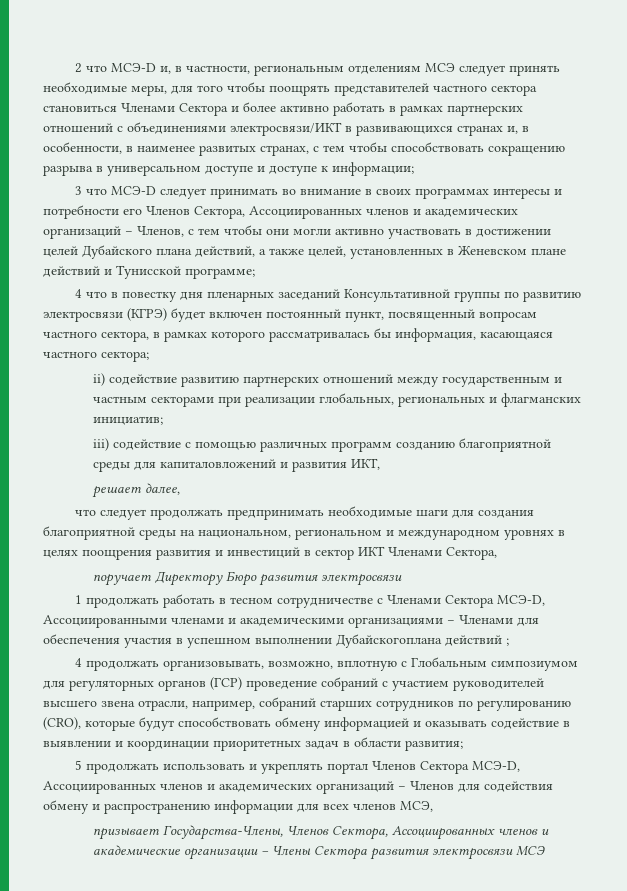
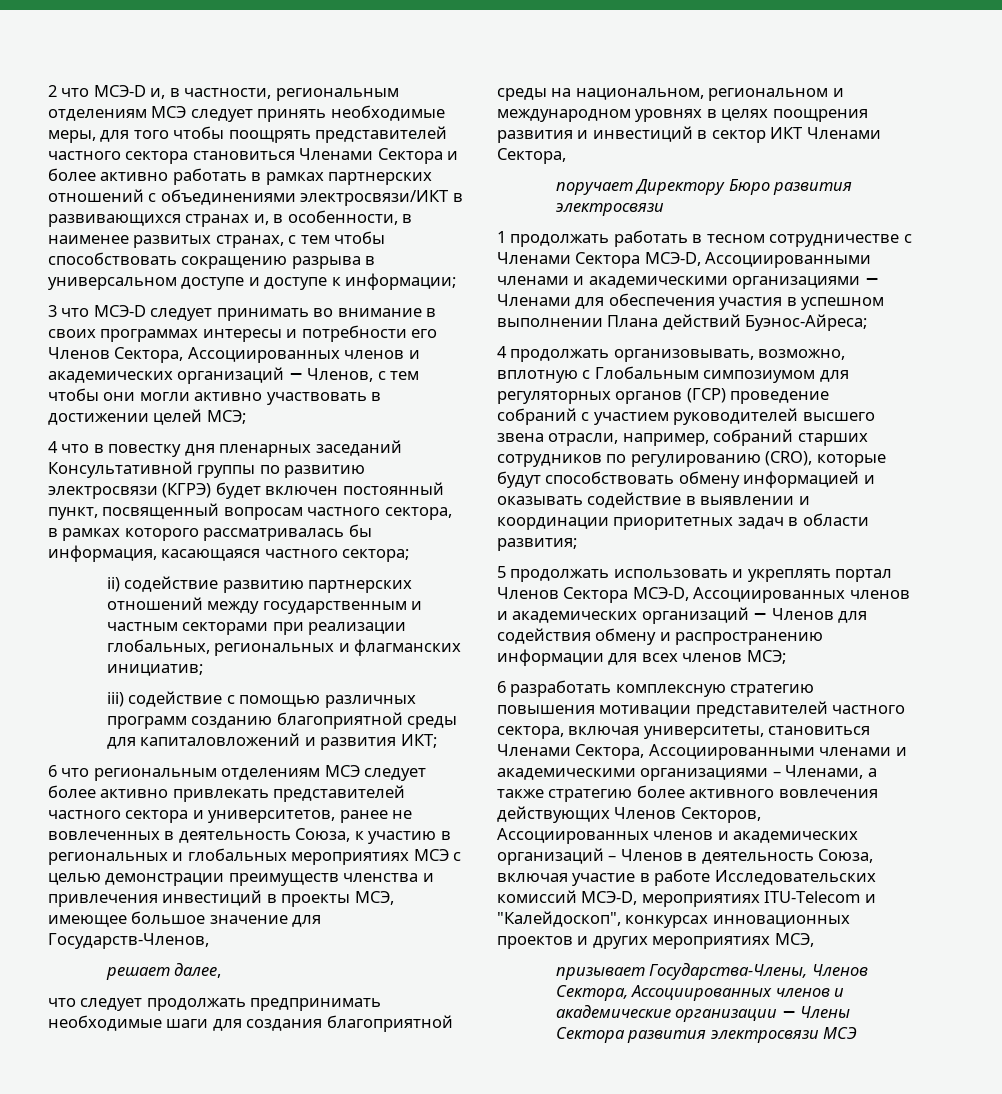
[82,245,566,259] [43,265,255,279] Дубайского плана действий, а также целей, установленных в Женевском плане действий и Тунисской программе; -> [206,410,246,424] МСЭ;
[351,458,381,470] ИКТ, -> [400,734,437,748] [48,765,427,781] [48,785,406,802] [48,810,413,823] [48,828,451,844] [48,848,462,865] [48,873,434,886] [48,890,394,907] [48,911,322,927] [48,933,209,949] ИКТ; // 6 что региональным отделениям МСЭ следует более активно привлекать представителей частного сектора и университетов, ранее не вовлеченных в деятельность Союза, к участию в региональных и глобальных мероприятиях МСЭ с целью демонстрации преимуществ членства и привлечения инвестиций в проекты МСЭ, имеющее большое значение для Государств-Членов,
[336,634,509,648] Дубайскогоплана действий ; -> [607,314,868,331] Плана действий Буэнос-Айреса;
(396, 807) none -> [746,650,786,664] [497,680,815,697] [497,701,906,718] [497,726,871,739] [497,744,907,760] [497,765,877,781] [497,785,878,802] [497,806,761,823] [497,828,859,844] [497,848,874,865] [497,869,876,886] [497,890,876,907] [497,911,850,928] [497,936,771,949] МСЭ; // 6 разработать комплексную стратегию повышения мотивации представителей частного сектора, включая университеты, становиться Членами Сектора, Ассоциированными членами и академическими организациями – Членами, а также стратегию более активного вовлечения действующих Членов Секторов, Ассоциированных членов и академических организаций – Членов в деятельность Союза, включая участие в работе Исследовательских комиссий МСЭ-D, мероприятиях ITU-Telecom и "Калейдоскоп", конкурсах инновационных проектов и других мероприятиях

